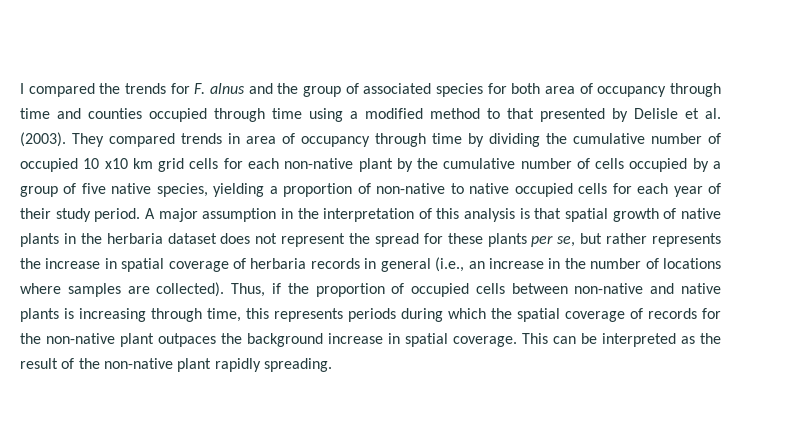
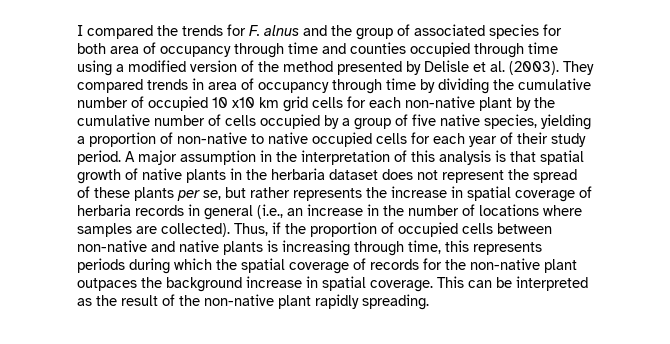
[430,108,534,119] method to that -> [190,60,333,72] version of the method
[423,233,443,244] for -> [77,186,90,198] of

